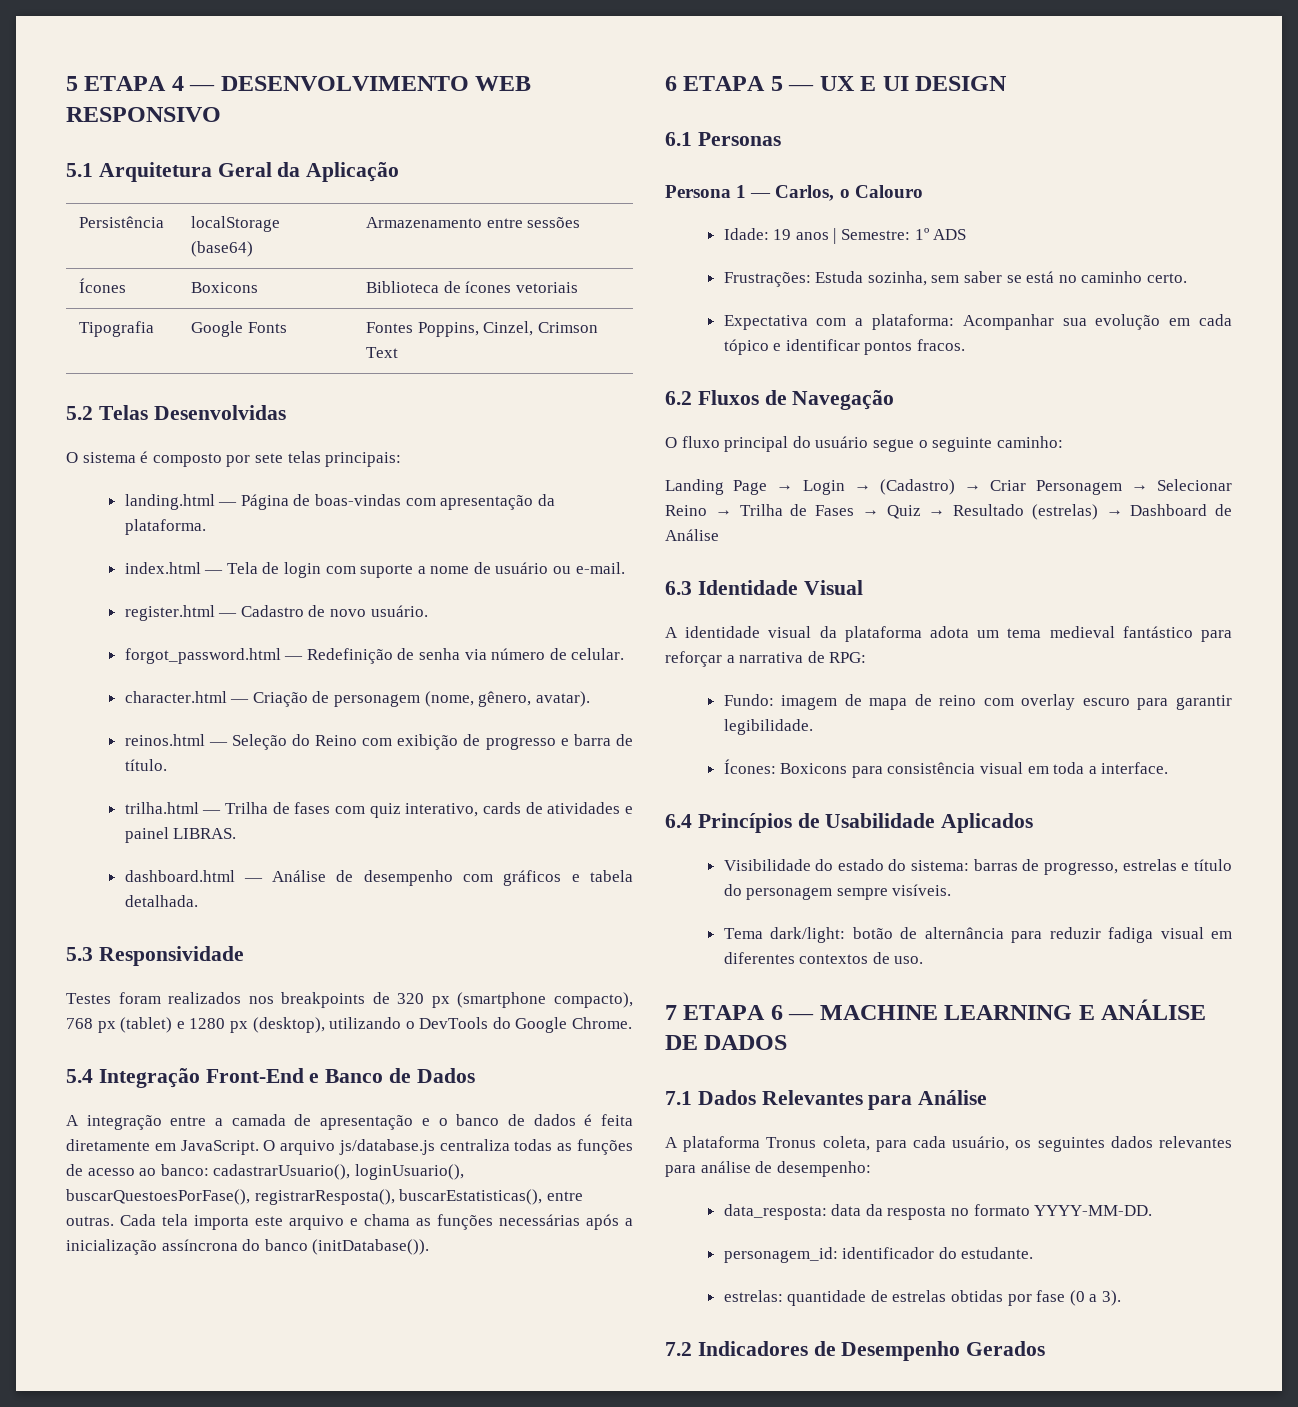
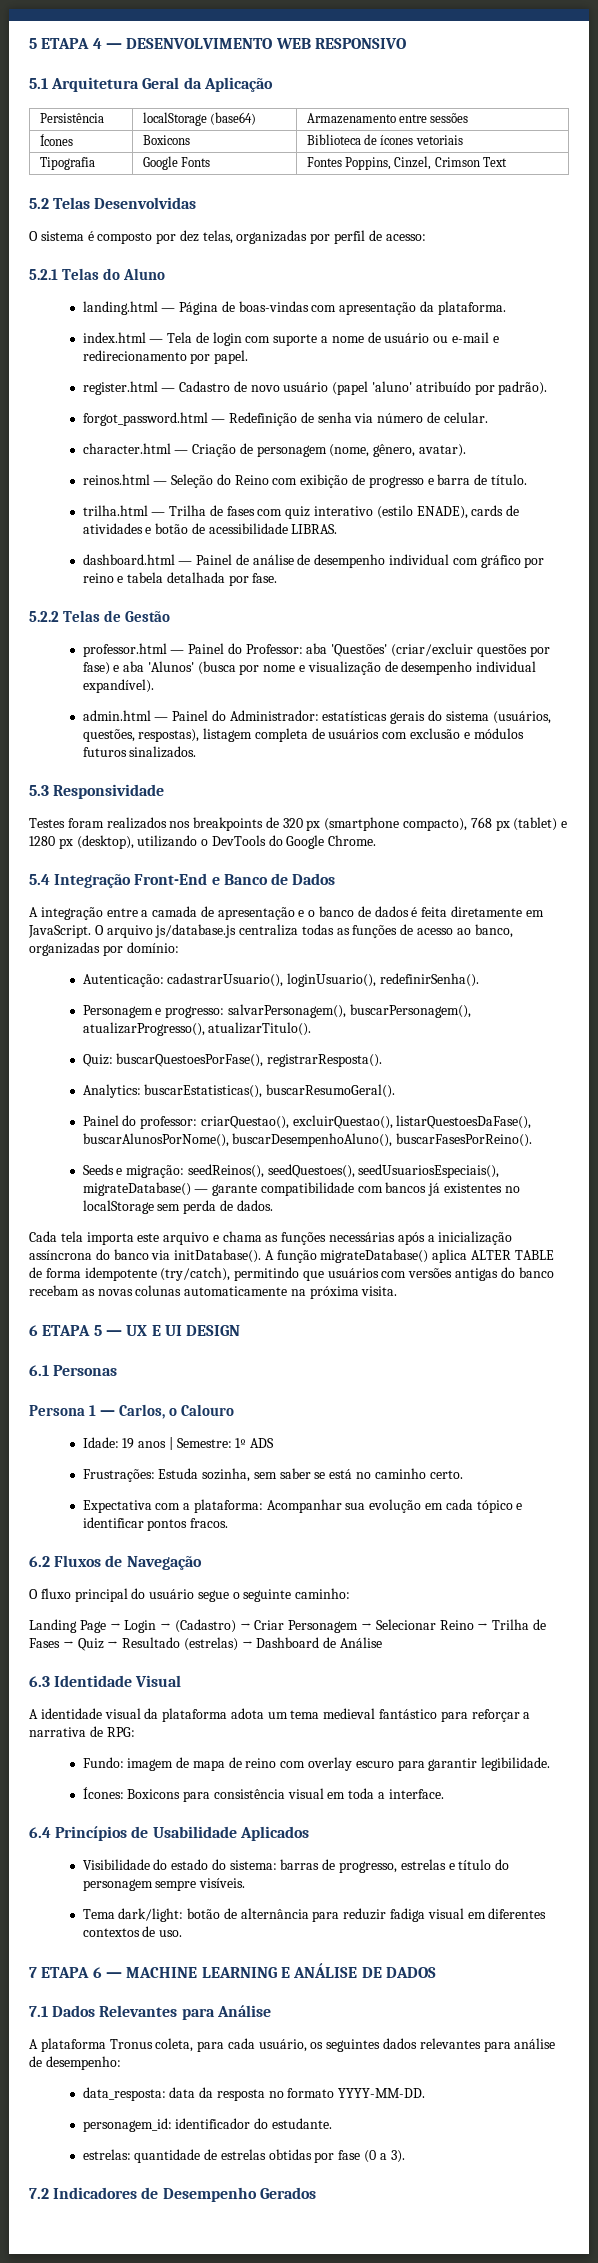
[254,451,402,467] sete telas principais: -> [179,230,426,244] [29,268,165,280] dez telas, organizadas por perfil de acesso: // 5.2.1 Telas do Aluno
[575,562,625,574] e-mail. -> [451,332,499,343] [82,350,249,364] e-mail e redirecionamento por papel.
[370,605,428,617] usuário. -> [283,381,548,395] usuário (papel 'aluno' atribuído por padrão).
[405,803,479,817] interativo, -> [313,505,468,519] interativo (estilo ENADE),
[124,827,169,843] painel -> [155,523,288,534] botão de acessibilidade
[272,870,634,886] [124,895,198,907] Análise de desempenho com gráficos e tabela detalhada. -> [196,554,545,568] [82,572,278,586] [29,610,170,622] [82,643,550,657] [82,661,537,675] [82,679,154,693] [82,710,551,724] [82,728,524,742] [82,746,197,758] Painel de análise de desempenho individual com gráfico por reino e tabela detalhada por fase. // 5.2.2 Telas de Gestão // professor.html — Painel do Professor: aba 'Questões' (criar/excluir questões por fase) e aba 'Alunos' (busca por nome e visualização de desempenho individual expandível). // admin.html — Painel do Administrador: estatísticas gerais do sistema (usuários, questões, respostas), listagem completa de usuários com exclusão e módulos futuros sinalizados.
[160,1164,464,1180] [66,1189,583,1205] [66,1216,114,1226] banco: cadastrarUsuario(), loginUsuario(), buscarQuestoesPorFase(), registrarResposta(), buscarEstatisticas(), entre outras. -> [474,924,513,938] [29,942,179,956] [82,973,479,987] [82,1004,471,1018] [82,1022,312,1036] [82,1053,383,1067] [82,1084,396,1098] [82,1115,532,1129] [82,1133,533,1147] [82,1164,500,1178] [82,1182,520,1196] [82,1200,273,1214] banco, organizadas por domínio: // Autenticação: cadastrarUsuario(), loginUsuario(), redefinirSenha(). // Personagem e progresso: salvarPersonagem(), buscarPersonagem(), atualizarProgresso(), atualizarTitulo(). // Quiz: buscarQuestoesPorFase(), registrarResposta(). // Analytics: buscarEstatisticas(), buscarResumoGeral(). // Painel do professor: criarQuestao(), excluirQuestao(), listarQuestoesDaFase(), buscarAlunosPorNome(), buscarDesempenhoAluno(), buscarFasesPorReino(). // Seeds e migração: seedReinos(), seedQuestoes(), seedUsuariosEspeciais(), migrateDatabase() — garante compatibilidade com bancos já existentes no localStorage sem perda de dados. //
[312,1239,430,1255] (initDatabase()). -> [151,1249,554,1263] [29,1267,554,1281] [29,1285,398,1299] via initDatabase(). A função migrateDatabase() aplica ALTER TABLE de forma idempotente (try/catch), permitindo que usuários com versões antigas do banco recebam as novas colunas automaticamente na próxima visita.

